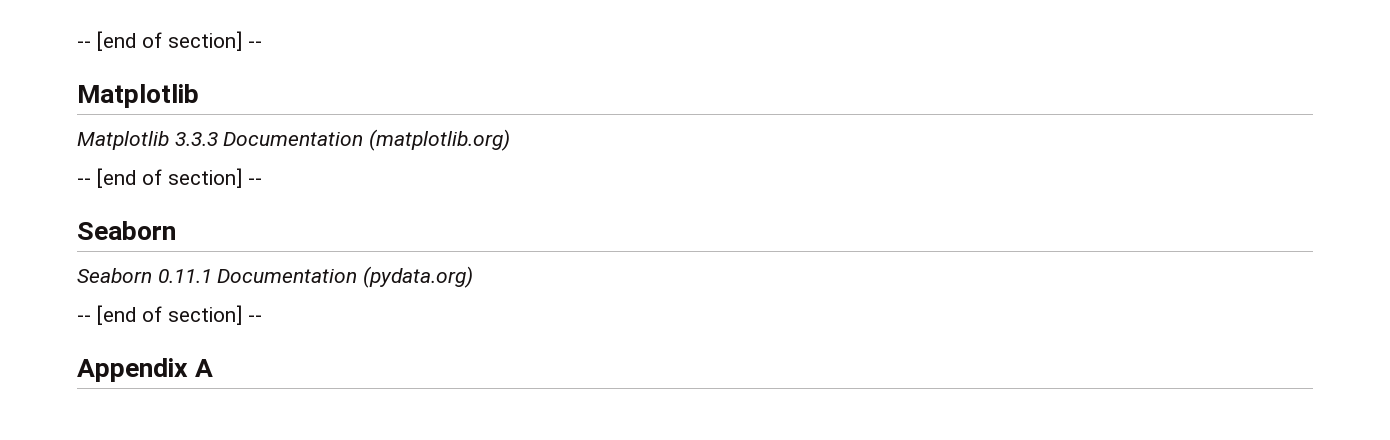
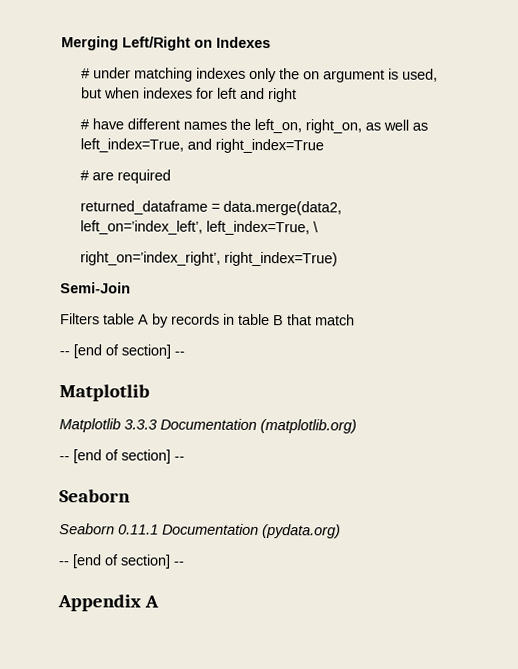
(77, 44) none -> [61,36,271,51] [80,67,438,83] [80,87,297,103] [79,118,428,134] [79,138,324,154] [79,169,171,184] [79,200,342,216] [79,220,319,236] [79,251,338,267] [60,282,131,294] [60,313,355,328] Merging Left/Right on Indexes // # under matching indexes only the on argument is used, but when indexes for left and right // # have different names the left_on, right_on, as well as left_index=True, and right_index=True // # are required // returned_dataframe = data.merge(data2, left_on=’index_left’, left_index=True, \ // right_on=’index_right’, right_index=True) // Semi-Join // Filters table A by records in table B that match //

